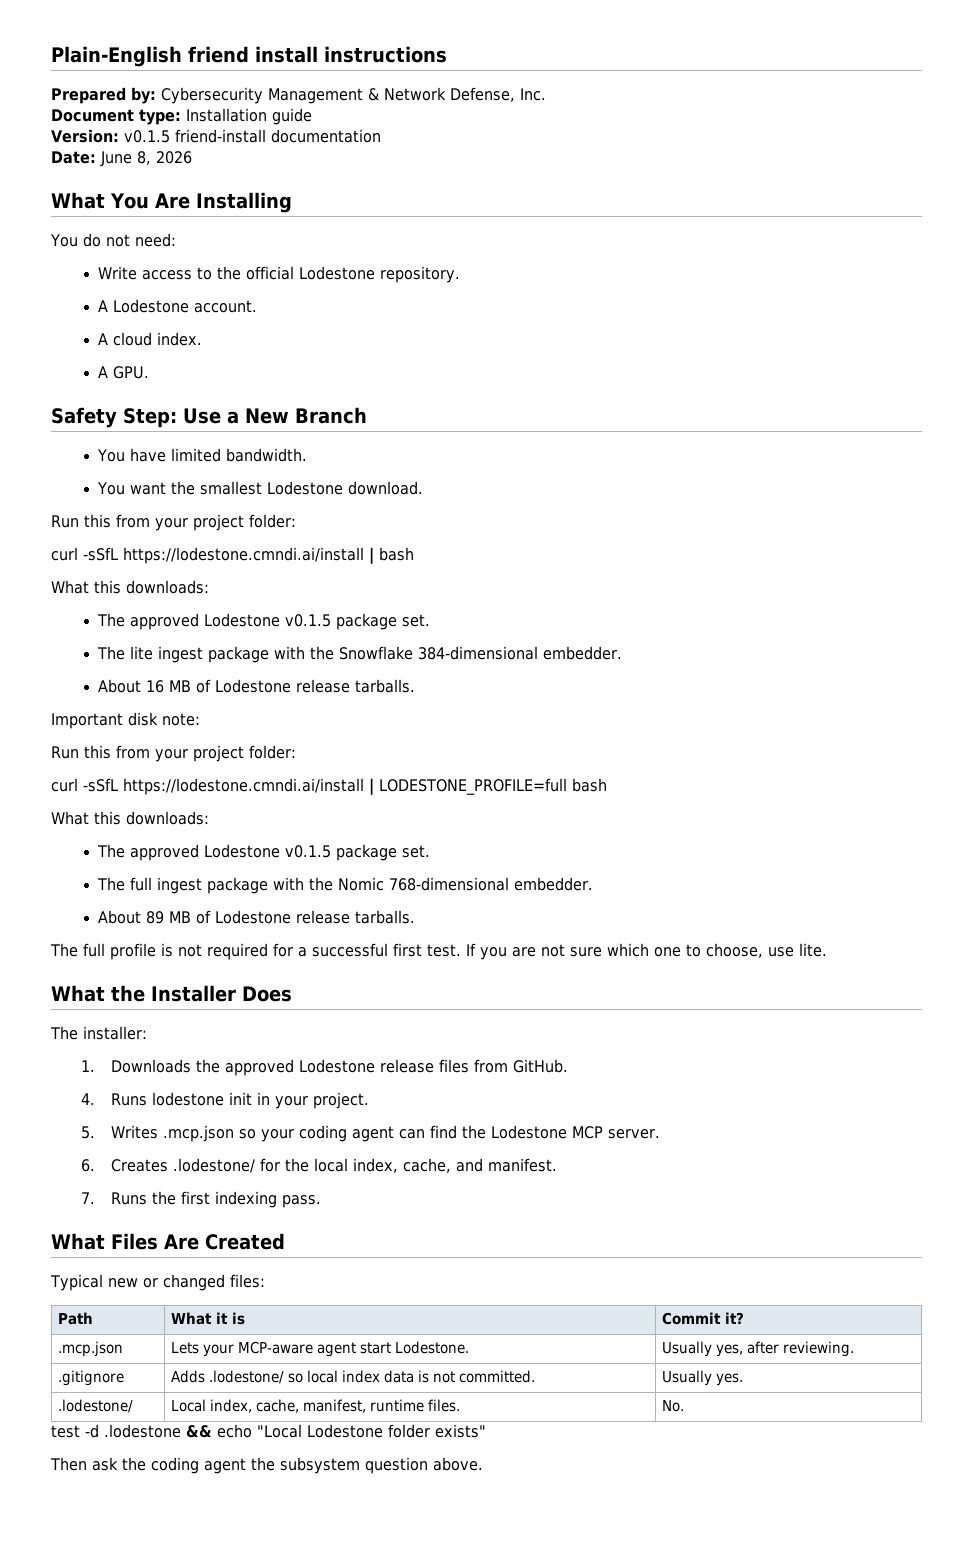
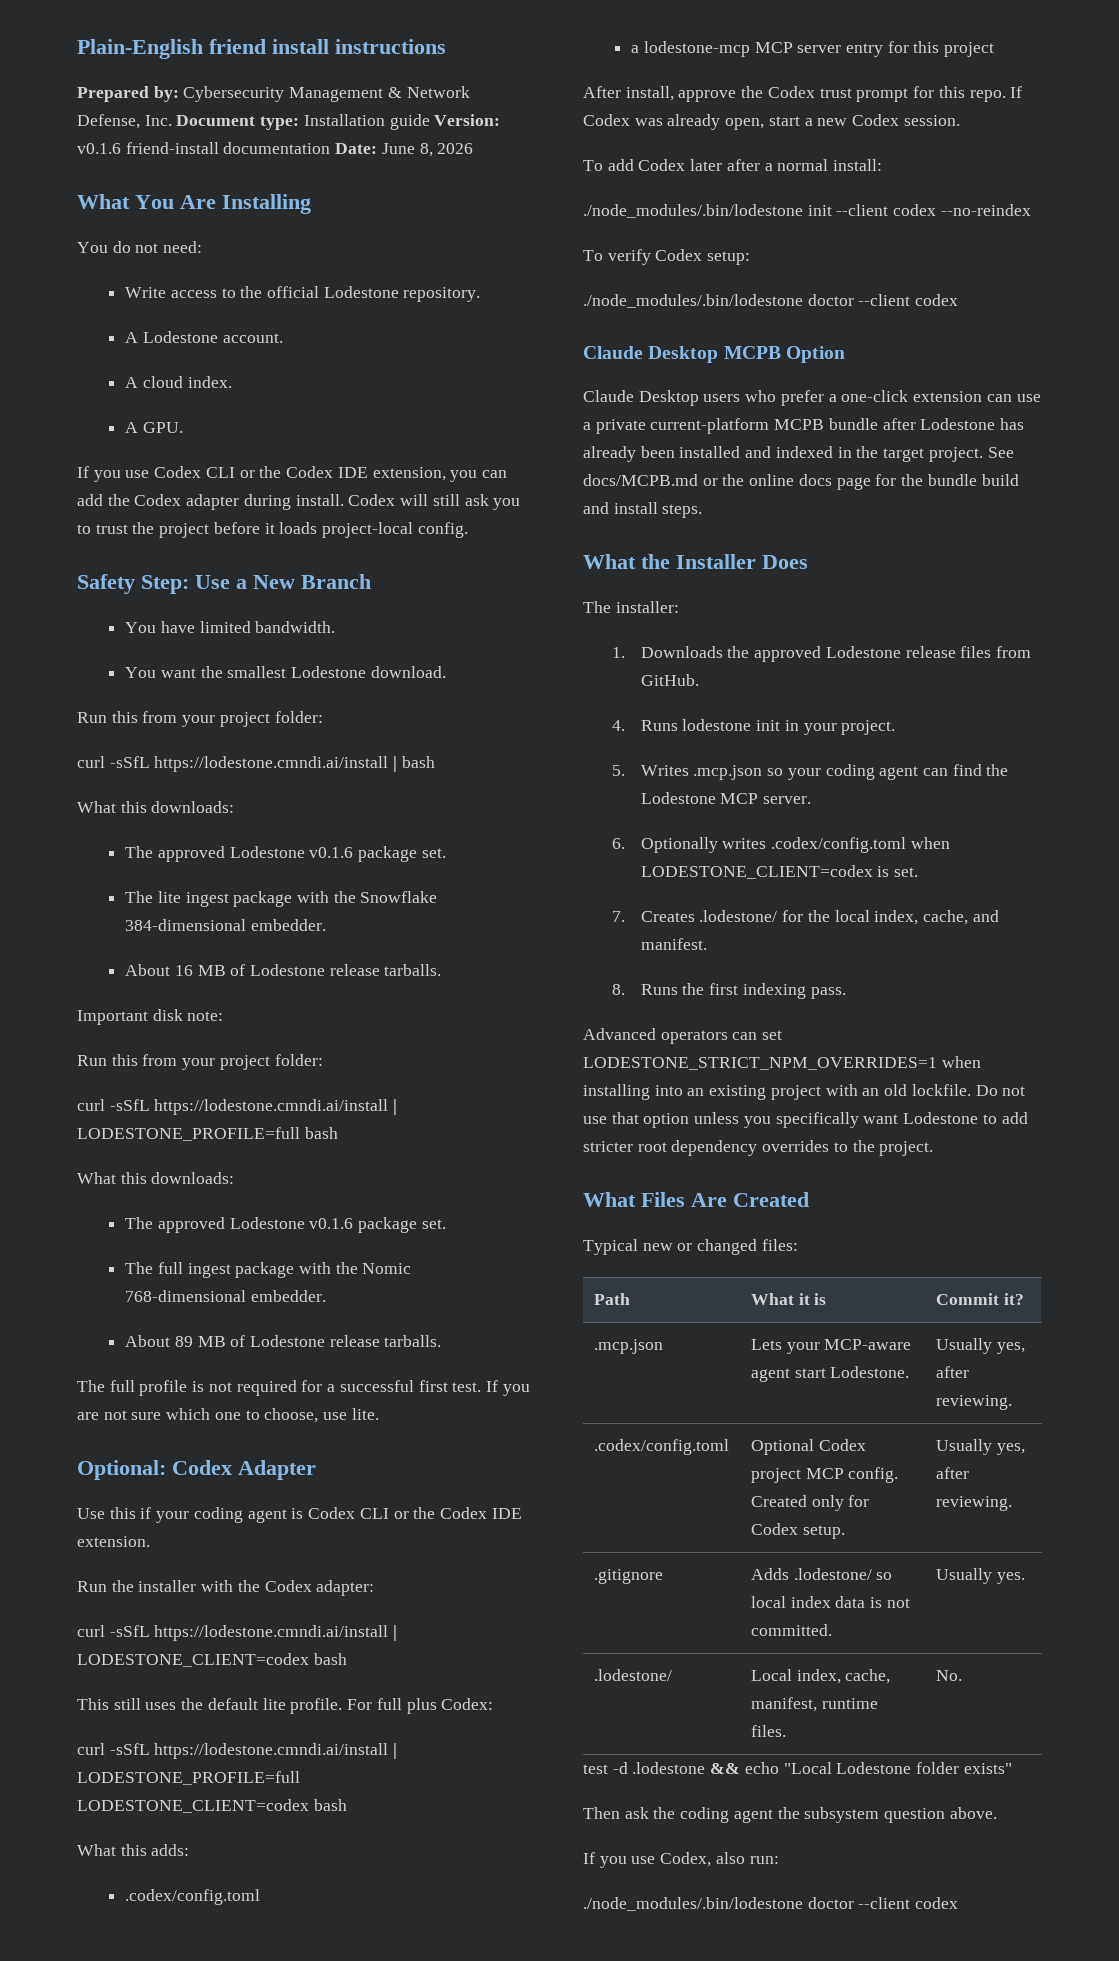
(546, 94) // -> (172, 120) none
[51,129,170,143] // Version: v0.1.5 -> [434,114,501,126] [77,143,121,154] Version: v0.1.6
(381, 136) // -> (331, 148) none
(150, 372) none -> [77,466,507,482] [77,494,521,510] [77,522,468,538] // If you use Codex CLI or the Codex IDE extension, you can add the Codex adapter during install. Codex will still ask you to trust the project before it loads project-local config.
[285,614,332,627] v0.1.5 -> [309,847,354,858] v0.1.6
[285,845,332,858] v0.1.5 -> [309,1218,354,1229] v0.1.6
(827, 950) none -> [77,1460,316,1480] [77,1507,522,1523] [77,1536,150,1547] [77,1580,375,1596] [77,1625,398,1641] [77,1653,347,1667] [77,1698,494,1714] [77,1743,398,1759] [77,1771,300,1785] [77,1799,347,1813] [77,1844,190,1856] [125,1889,261,1905] [631,41,995,57] [583,86,1023,102] [583,114,960,130] [583,159,883,171] [583,204,1031,218] [583,249,751,265] [583,294,959,308] [583,346,845,363] [583,390,1041,406] [583,418,1025,434] [583,446,1014,462] [583,474,1019,490] [583,502,703,518] // Optional: Codex Adapter // Use this if your coding agent is Codex CLI or the Codex IDE extension. // Run the installer with the Codex adapter: // curl -sSfL https://lodestone.cmndi.ai/install | LODESTONE_CLIENT=codex bash // This still uses the default lite profile. For full plus Codex: // curl -sSfL https://lodestone.cmndi.ai/install | LODESTONE_PROFILE=full LODESTONE_CLIENT=codex bash // What this adds: // .codex/config.toml // a lodestone-mcp MCP server entry for this project // After install, approve the Codex trust prompt for this repo. If Codex was already open, start a new Codex session. // To add Codex later after a normal install: // ./node_modules/.bin/lodestone init --client codex --no-reindex // To verify Codex setup: // ./node_modules/.bin/lodestone doctor --client codex // Claude Desktop MCPB Option // Claude Desktop users who prefer a one-click extension can use a private current-platform MCPB bundle after Lodestone has already been installed and indexed in the target project. See docs/MCPB.md or the online docs page for the bundle build and install steps.
(95, 1165) none -> [640,837,950,853] [640,865,919,879] [611,911,625,922] Optionally writes .codex/config.toml when LODESTONE_CLIENT=codex is set. // 7.
[80,1192,95,1204] 7. -> [611,984,625,995] 8.
(321, 1201) none -> [583,1028,783,1044] [583,1056,981,1070] [583,1084,1026,1100] [583,1112,1028,1128] [583,1140,934,1156] // Advanced operators can set LODESTONE_STRICT_NPM_OVERRIDES=1 when installing into an existing project with an old lockfile. Do not use that option unless you specifically want Lodestone to add stricter root dependency overrides to the project.
(854, 1349) none -> [593,1439,729,1455] [750,1439,866,1455] [750,1467,899,1483] [750,1495,870,1511] [750,1523,845,1539] [935,1439,1025,1455] [935,1467,969,1479] [935,1496,1012,1511] // .codex/config.toml | Optional Codex project MCP config. Created only for Codex setup. | Usually yes, after reviewing.
(483, 1464) none -> [583,1852,779,1868] [583,1897,959,1911] // If you use Codex, also run: // ./node_modules/.bin/lodestone doctor --client codex

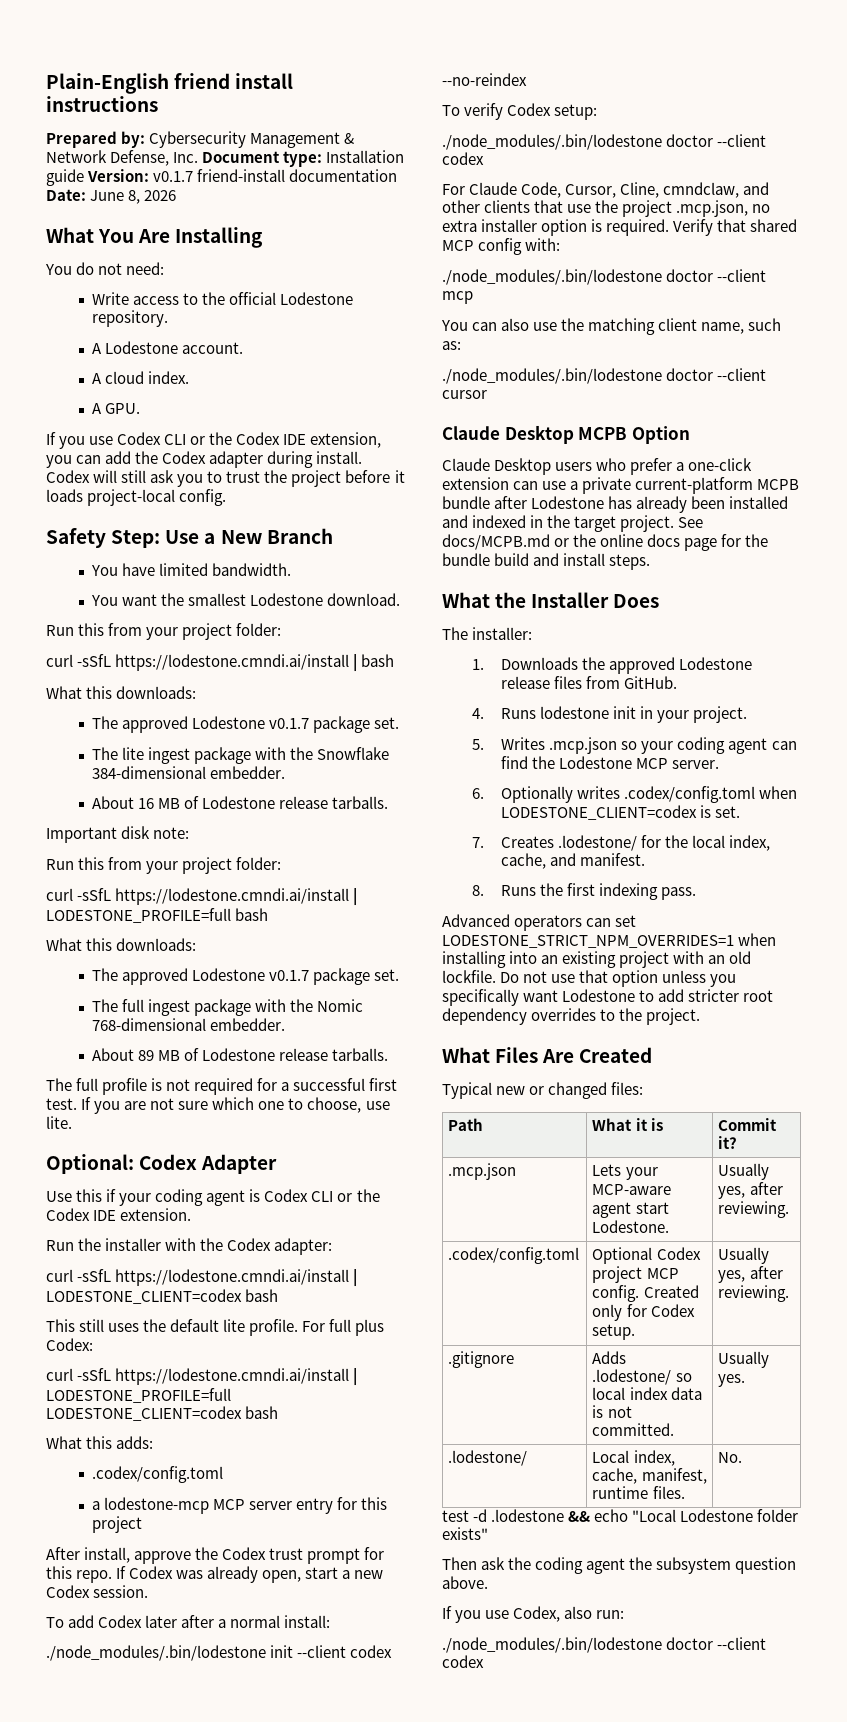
[77,143,121,154] v0.1.6 -> [153,171,194,182] v0.1.7
[309,847,354,858] v0.1.6 -> [269,718,310,729] v0.1.7
[309,1218,354,1229] v0.1.6 -> [269,970,310,981] v0.1.7
(959, 300) none -> [442,182,770,198] [442,200,771,217] [442,219,798,236] [442,238,561,255] [442,269,767,285] [442,291,473,304] [441,318,782,335] [442,341,461,350] [442,368,767,384] [442,390,487,399] // For Claude Code, Cursor, Cline, cmndclaw, and other clients that use the project .mcp.json, no extra installer option is required. Verify that shared MCP config with: // ./node_modules/.bin/lodestone doctor --client mcp // You can also use the matching client name, such as: // ./node_modules/.bin/lodestone doctor --client cursor

